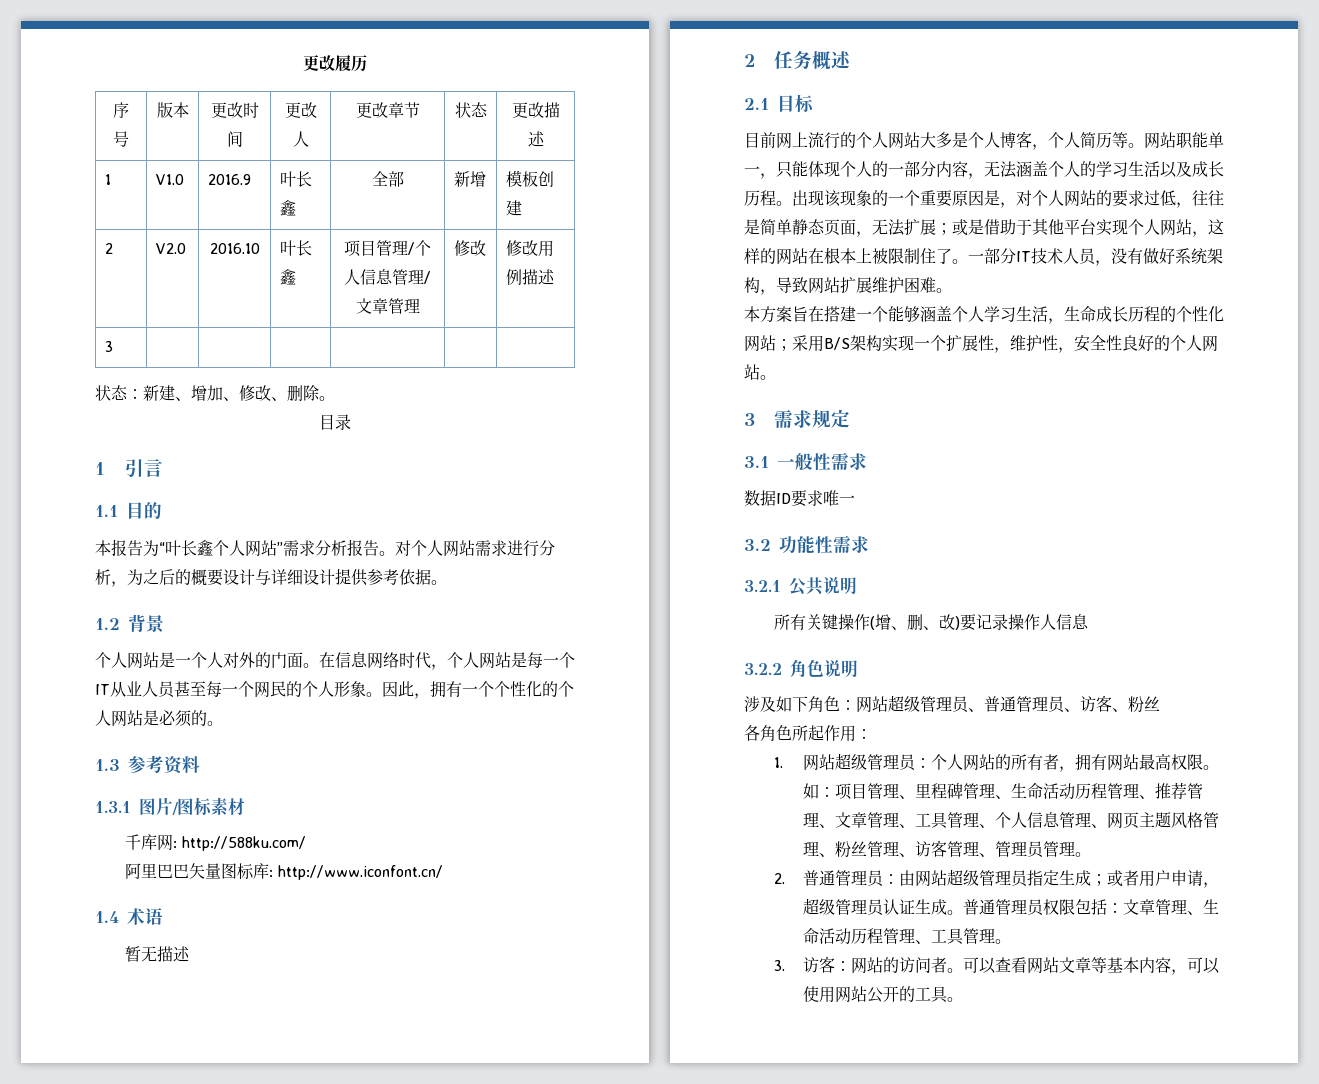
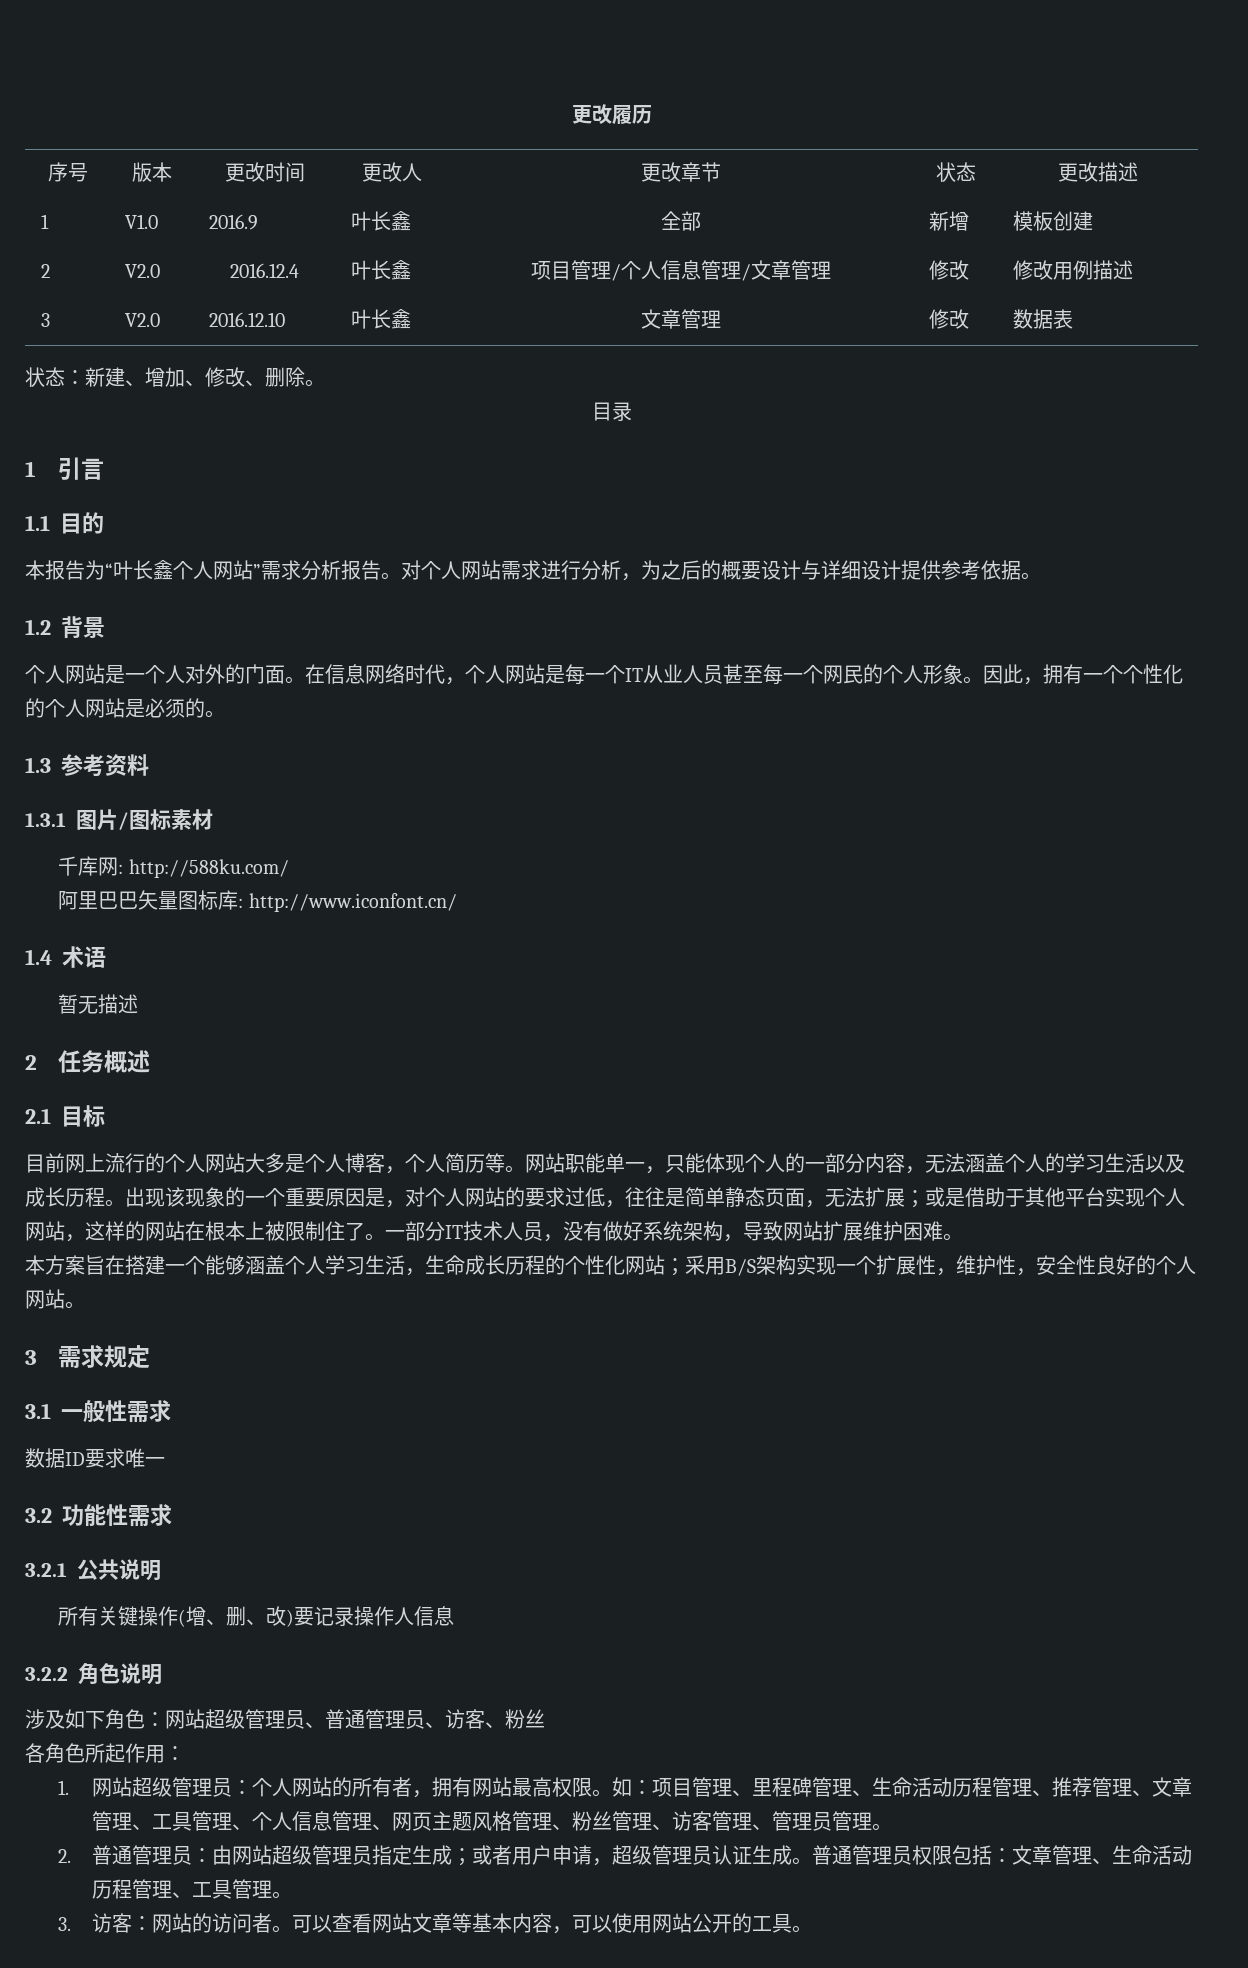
[209,243,260,254] 2016.10 -> [230,263,299,278] 2016.12.4
(114, 346) | | | | | -> [124,313,160,327] [208,312,285,327] [350,309,411,329] [641,309,721,329] [928,309,969,329] [1012,309,1073,329] V2.0 | 2016.12.10 | 叶长鑫 | 文章管理 | 修改 | 数据表

